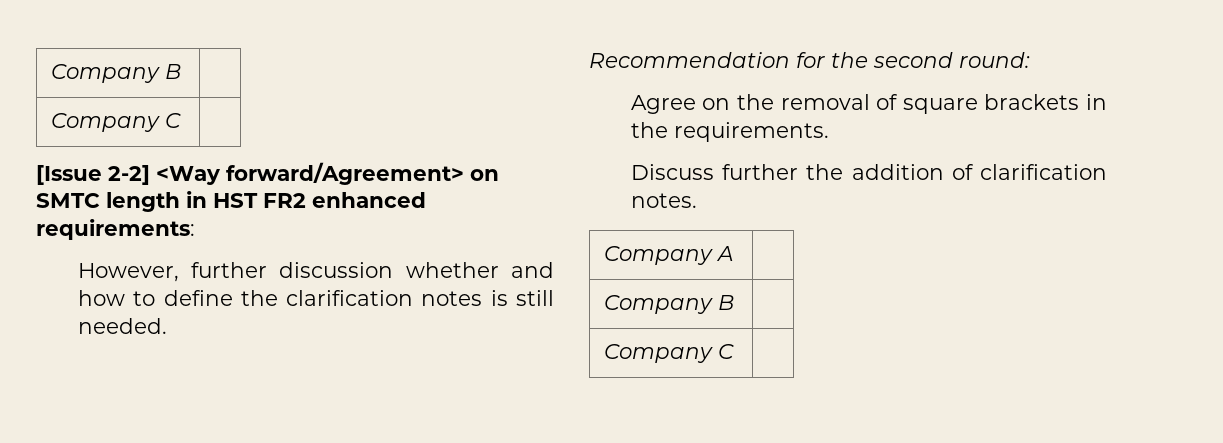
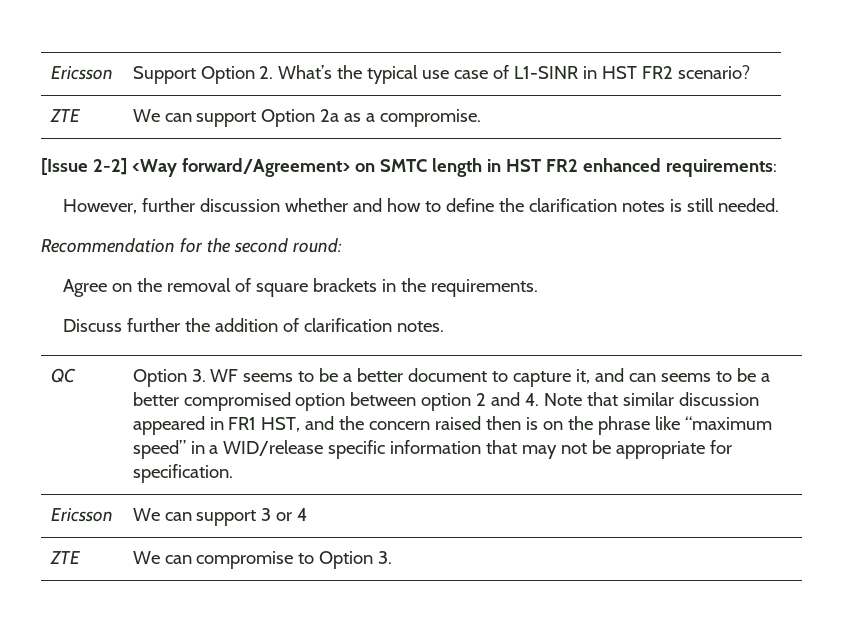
[51,64,182,83] [51,113,182,132] Company B | // Company C | -> [50,66,113,80] [132,65,751,84] [49,109,81,122] [132,109,482,127] Ericsson | Support Option 2. What’s the typical use case of L1-SINR in HST FR2 scenario? // ZTE | We can support Option 2a as a compromise.
[604,246,734,265] [604,295,735,314] [604,344,735,363] Company A | // Company B | // Company C | -> [50,368,76,383] [132,368,771,387] [132,392,760,411] [132,416,773,435] [132,440,733,459] [132,464,233,483] [50,508,113,522] [132,508,308,526] [49,551,81,564] [132,551,393,569] QC | Option 3. WF seems to be a better document to capture it, and can seems to be a better compromised option between option 2 and 4. Note that similar discussion appeared in FR1 HST, and the concern raised then is on the phrase like “maximum speed” in a WID/release specific information that may not be appropriate for specification. // Ericsson | We can support 3 or 4 // ZTE | We can compromise to Option 3.

